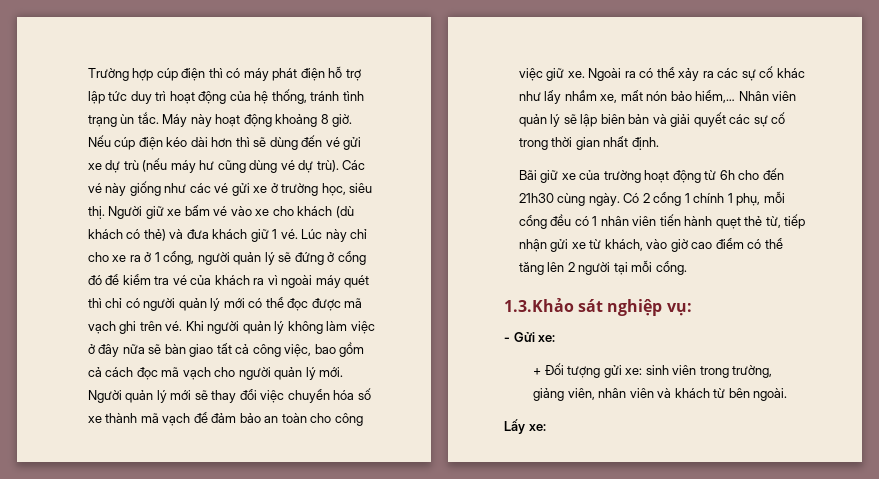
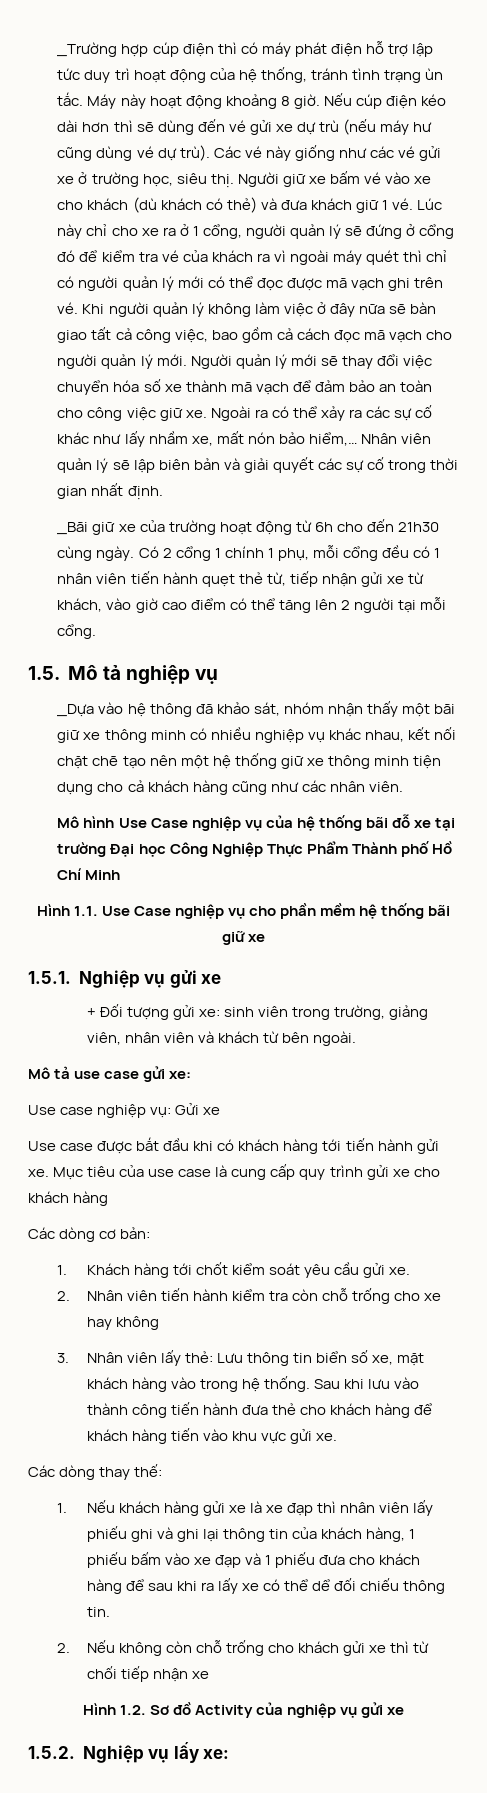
[87,68,129,81] Trường -> [57,42,118,57] _Trường
[518,170,537,180] Bãi -> [57,522,89,535] _Bãi
[504,298,692,316] [504,332,556,342] 1.3.Khảo sát nghiệp vụ: // - Gửi xe: -> [28,665,218,685] [57,701,455,717] [57,727,456,743] [57,753,441,769] [57,780,403,795] [57,814,456,831] [57,841,452,857] [57,868,121,880] [36,903,451,919] [221,931,266,945] [28,970,222,988] 1.5. Mô tả nghiệp vụ // _Dựa vào hệ thông đã khảo sát, nhóm nhận thấy một bãi giữ xe thông minh có nhiều nghiệp vụ khác nhau, kết nối chặt chẽ tạo nên một hệ thống giữ xe thông minh tiện dụng cho cả khách hàng cũng như các nhân viên. // Mô hình Use Case nghiệp vụ của hệ thống bãi đỗ xe tại trường Đại học Công Nghiệp Thực Phẩm Thành phố Hồ Chí Minh // Hình 1.1. Use Case nghiệp vụ cho phần mềm hệ thống bãi giữ xe // 1.5.1. Nghiệp vụ gửi xe
[504,419,525,434] Lấy -> [28,1066,192,1082] [28,1102,221,1118] [28,1137,439,1154] [28,1164,440,1180] [28,1191,109,1206] [28,1227,151,1242] [57,1262,411,1278] [57,1288,442,1304] [86,1316,159,1330] [57,1350,425,1366] [86,1376,420,1392] [86,1402,433,1418] [86,1428,338,1444] [28,1464,163,1480] [57,1500,434,1516] [86,1526,416,1542] [86,1552,421,1568] [86,1578,446,1594] [86,1607,110,1617] [57,1640,430,1656] [86,1666,209,1682] [82,1702,405,1718] [28,1742,199,1763] Mô tả use case gửi xe: // Use case nghiệp vụ: Gửi xe // Use case được bắt đầu khi có khách hàng tới tiến hành gửi xe. Mục tiêu của use case là cung cấp quy trình gửi xe cho khách hàng // Các dòng cơ bản: // 1. Khách hàng tới chốt kiểm soát yêu cầu gửi xe. // 2. Nhân viên tiến hành kiểm tra còn chỗ trống cho xe hay không // 3. Nhân viên lấy thẻ: Lưu thông tin biển số xe, mặt khách hàng vào trong hệ thống. Sau khi lưu vào thành công tiến hành đưa thẻ cho khách hàng để khách hàng tiến vào khu vực gửi xe. // Các dòng thay thế: // 1. Nếu khách hàng gửi xe là xe đạp thì nhân viên lấy phiếu ghi và ghi lại thông tin của khách hàng, 1 phiếu bấm vào xe đạp và 1 phiếu đưa cho khách hàng để sau khi ra lấy xe có thể dể đối chiếu thông tin. // 2. Nếu không còn chỗ trống cho khách gửi xe thì từ chối tiếp nhận xe // Hình 1.2. Sơ đồ Activity của nghiệp vụ gửi xe // 1.5.2. Nghiệp vụ lấy

